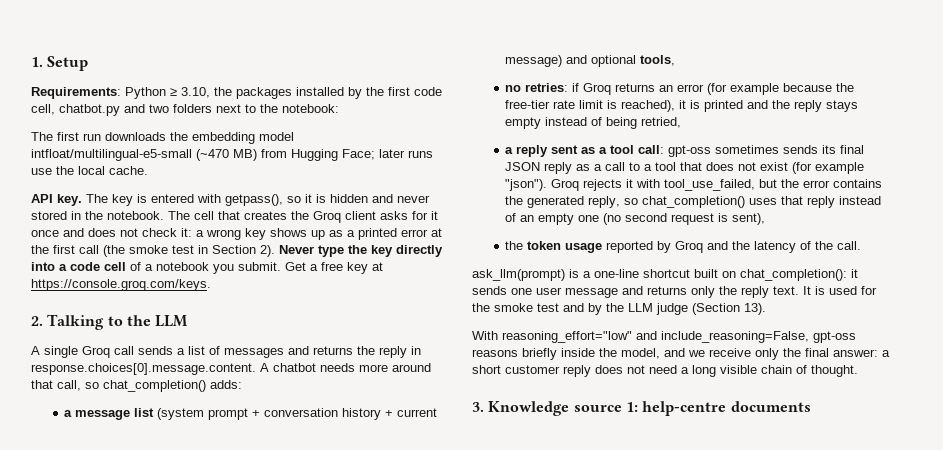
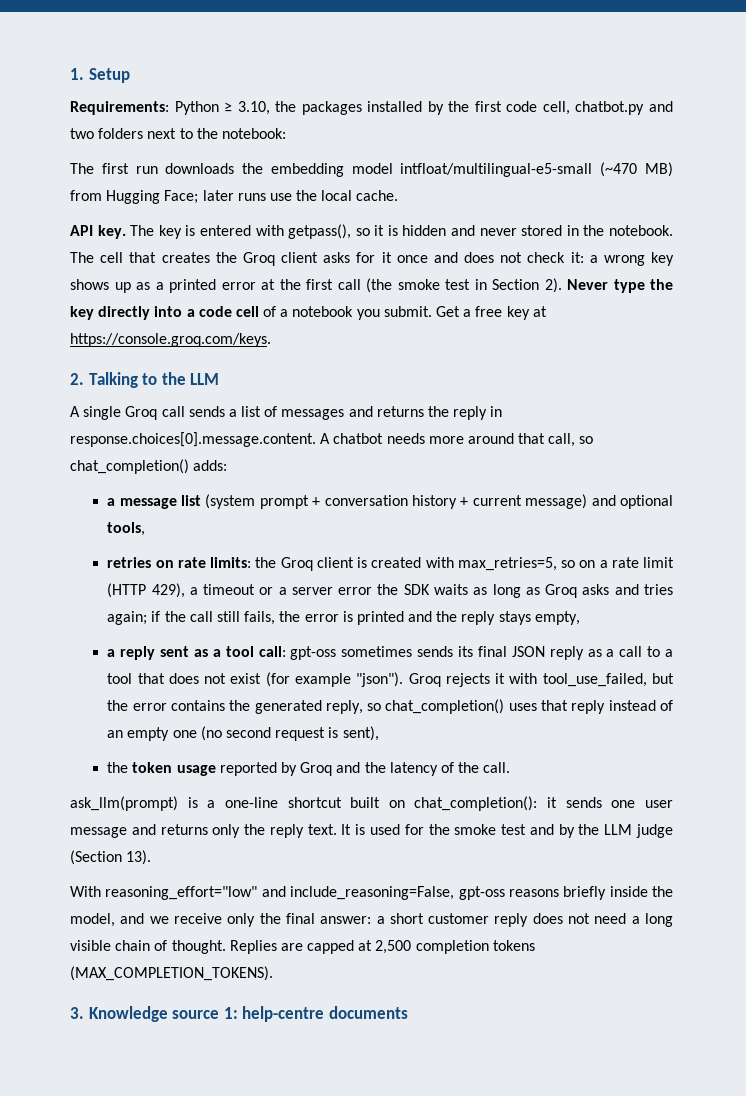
[505,83,855,95] [505,100,687,112] no retries: if Groq returns an error (for example because the free-tier rate limit is reached), it -> [107,557,674,571] [107,583,673,598] [107,611,339,625] retries on rate limits: the Groq client is created with max_retries=5, so on a rate limit (HTTP 429), a timeout or a server error the SDK waits as long as Groq asks and tries again; if the call still fails, the error
[505,117,682,129] empty instead of being retried, -> [534,611,580,625] empty,
(858, 371) none -> [229,940,535,954] [70,966,273,981] Replies are capped at 2,500 completion tokens (MAX_COMPLETION_TOKENS).

